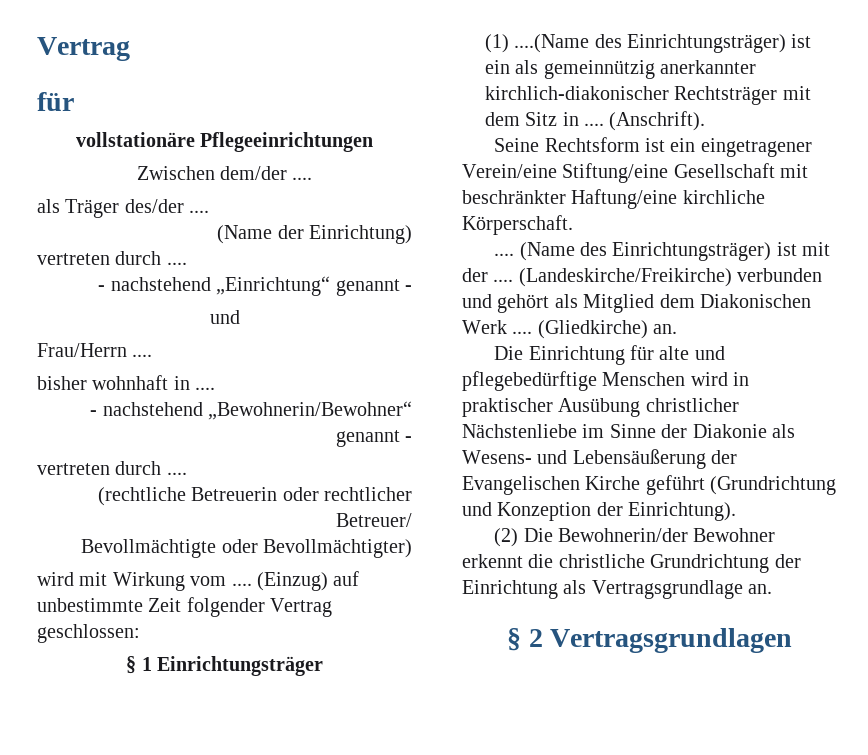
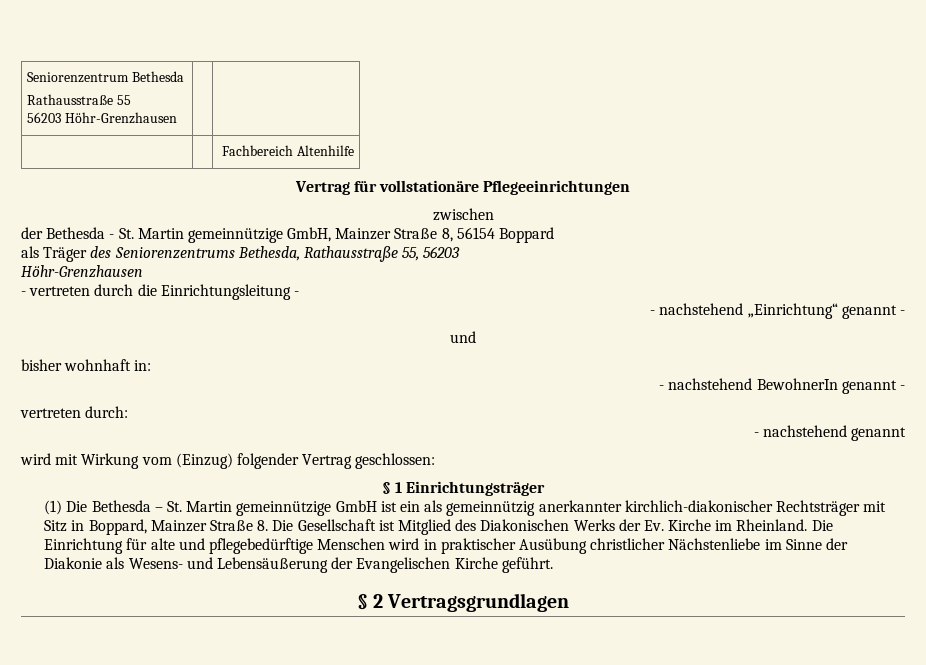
[37,37,130,61] [37,92,74,111] Vertrag // für // -> [27,71,185,83] [27,94,132,105] [27,112,178,124] [221,145,354,156] [294,181,377,195] Seniorenzentrum Bethesda // Rathausstraße 55 // 56203 Höhr-Grenzhausen | | // | | Fachbereich Altenhilfe // Vertrag für
[136,166,313,180] [37,199,210,218] [217,225,412,244] [37,251,187,265] Zwischen dem/der .... // als Träger des/der .... // (Name der Einrichtung) // vertreten durch .... -> [432,208,494,221] [21,227,555,243] [21,246,461,262] [21,265,143,278] [21,284,299,300] zwischen // der Bethesda - St. Martin gemeinnützige GmbH, Mainzer Straße 8, 56154 Boppard // als Träger des Seniorenzentrums Bethesda, Rathausstraße 55, 56203 // Höhr-Grenzhausen // - vertreten durch die Einrichtungsleitung -
[37,343,153,357] // Frau/Herrn .... -> (476, 337) none
[173,376,216,390] [90,401,412,420] in .... // - nachstehend „Bewohnerin/Bewohner“ -> [134,360,152,371] [659,378,838,390] in: // - nachstehend BewohnerIn
[115,461,187,475] [97,487,412,506] [336,513,412,527] [81,539,412,558] durch .... // (rechtliche Betreuerin oder rechtlicher Betreuer/ // Bevollmächtigte oder Bevollmächtigter) -> [85,406,129,418] [753,425,906,441] durch: // - nachstehend genannt
[231,571,360,591] [37,598,182,612] .... (Einzug) auf unbestimmte Zeit -> [175,453,233,469] (Einzug)
[514,34,786,53] ....(Name des Einrichtungsträger) -> [66,500,377,516] Die Bethesda – St. Martin gemeinnützige GmbH
[484,112,520,126] dem -> (887, 506) none
[583,111,706,131] [494,137,812,157] [462,163,809,183] [462,189,765,209] [462,215,573,235] [494,242,831,261] [462,268,823,287] [462,294,811,313] [462,320,678,339] .... (Anschrift). // Seine Rechtsform ist ein eingetragener Verein/eine Stiftung/eine Gesellschaft mit beschränkter Haftung/eine kirchliche Körperschaft. // .... (Name des Einrichtungsträger) ist mit der .... (Landeskirche/Freikirche) verbunden und gehört als Mitglied dem Diakonischen Werk .... (Gliedkirche) an. // -> [88,519,808,535] Boppard, Mainzer Straße 8. Die Gesellschaft ist Mitglied des Diakonischen Werks der Ev. Kirche im Rheinland.
[645,475,837,495] [462,502,737,521] [494,528,776,547] [462,554,801,573] [462,580,773,599] geführt (Grundrichtung und Konzeption der Einrichtung). // (2) Die Bewohnerin/der Bewohner erkennt die christliche Grundrichtung der Einrichtung als Vertragsgrundlage an. -> [501,557,553,573] geführt.

